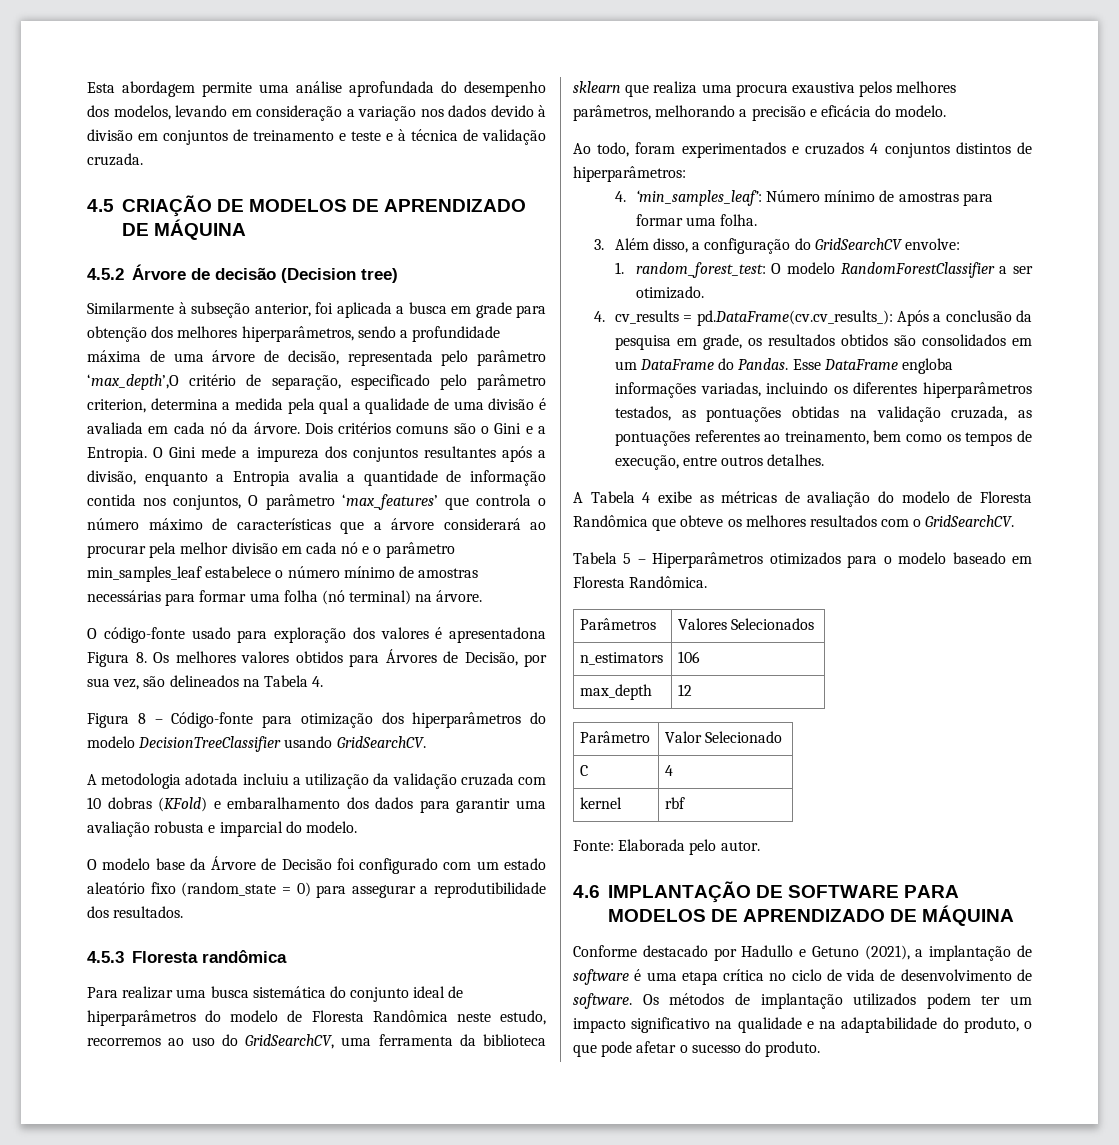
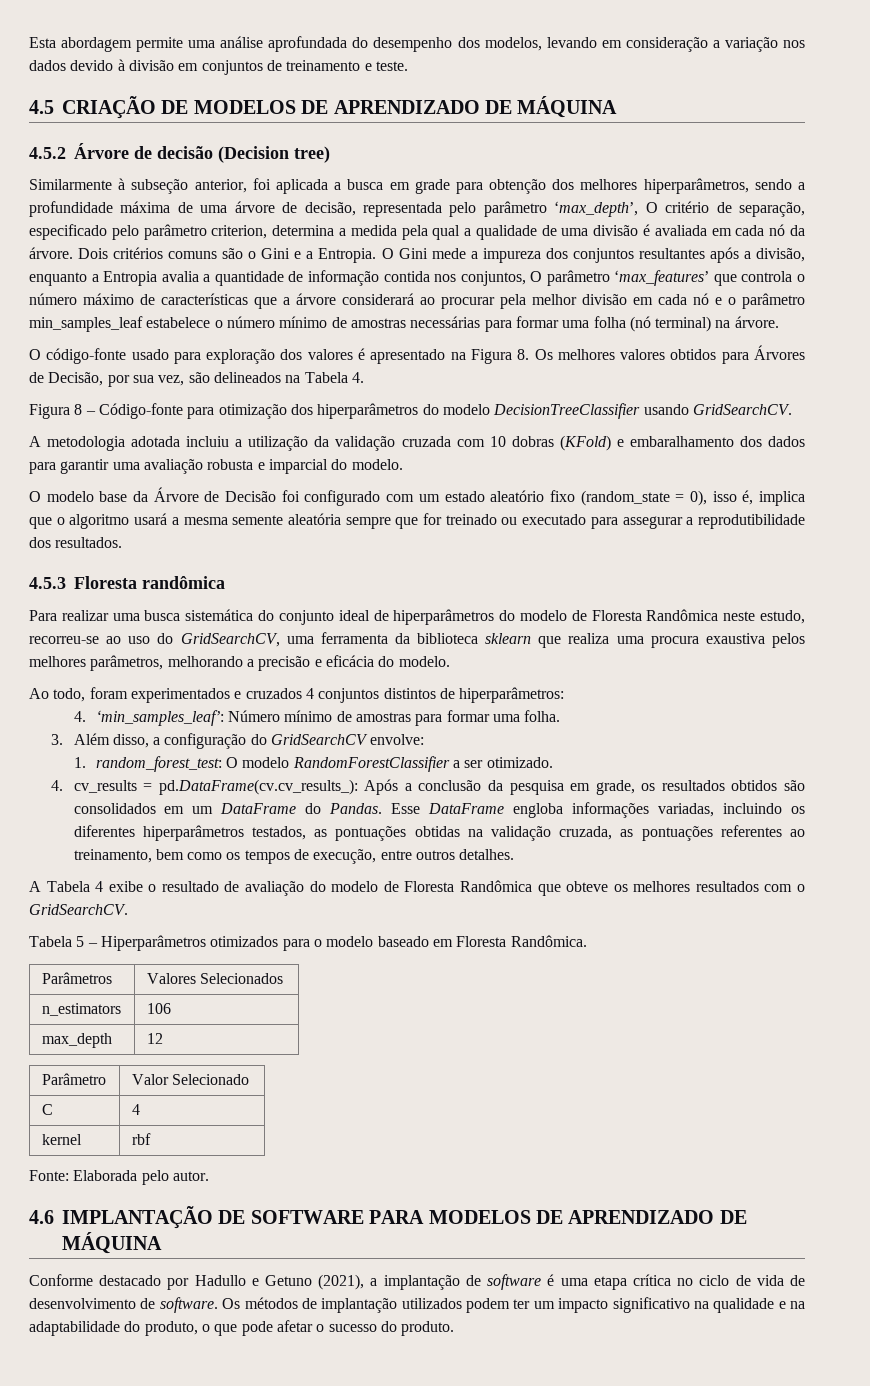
[351,129,546,145] [87,153,143,166] teste e à técnica de validação cruzada. -> [375,61,408,71] teste.
[87,374,179,390] ‘max_depth’,O -> [554,201,658,217] ‘max_depth’, O
[449,627,546,643] apresentadona -> [370,349,466,364] apresentado na
[296,882,311,897] 0) -> [689,490,806,506] [29,513,587,529] 0), isso é, implica que o algoritmo usará a mesma semente aleatória sempre que for treinado ou executado
[87,1038,161,1046] recorremos -> [29,636,99,644] recorreu-se
[699,491,778,503] as métricas -> [148,881,219,892] o resultado

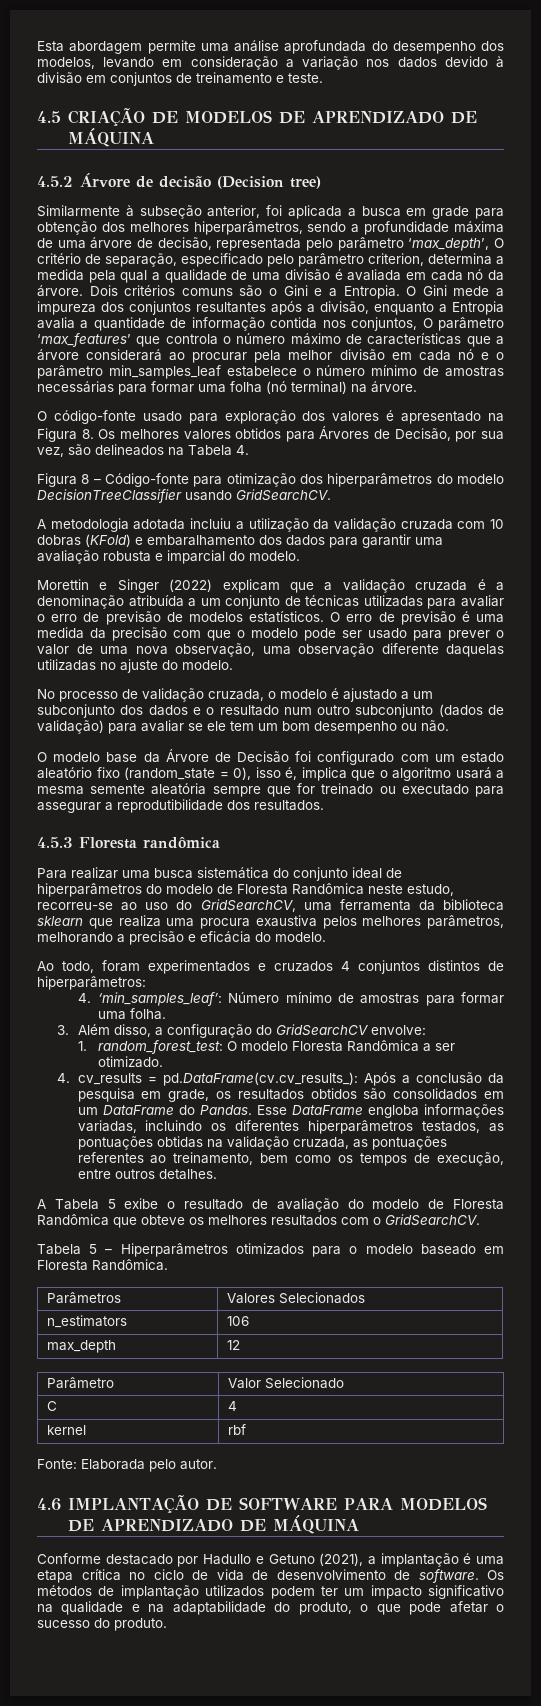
(403, 464) none -> [37,579,504,593] [37,595,504,609] [37,611,505,625] [37,627,504,641] [37,643,504,657] [37,659,233,673] [37,688,433,702] [37,704,505,718] [37,720,449,734] // Morettin e Singer (2022) explicam que a validação cruzada é a denominação atribuída a um conjunto de técnicas utilizadas para avaliar o erro de previsão de modelos estatísticos. O erro de previsão é uma medida da precisão com que o modelo pode ser usado para prever o valor de uma nova observação, uma observação diferente daquelas utilizadas no ajuste do modelo. // No processo de validação cruzada, o modelo é ajustado a um subconjunto dos dados e o resultado num outro subconjunto (dados de validação) para avaliar se ele tem um bom desempenho ou não.
[292,756,450,772] RandomForestClassifier -> [291,1040,419,1052] Floresta Randômica
[95,881,104,892] 4 -> [107,1199,116,1209] 5
[465,1274,542,1290] de software -> (459, 1560) none

